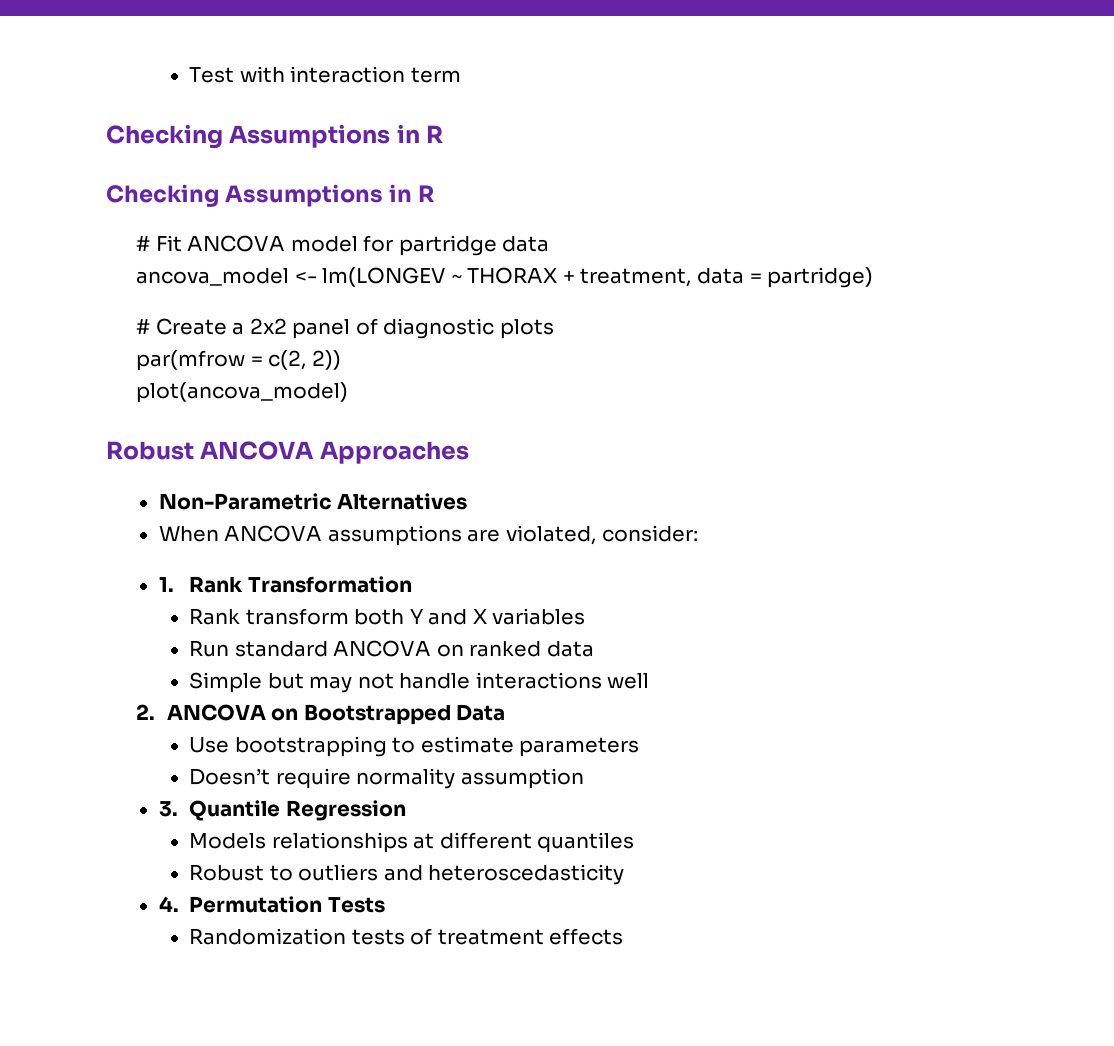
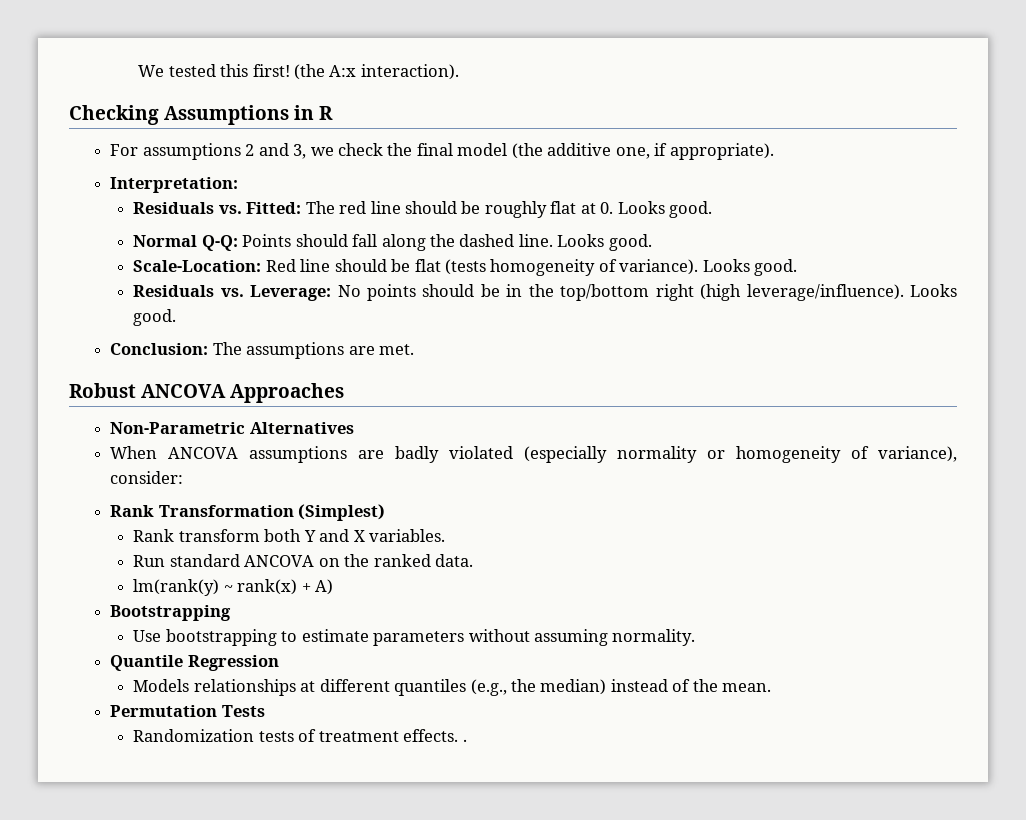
[189,66,461,83] [106,124,444,149] [106,184,436,207] [136,235,550,256] [136,267,874,288] [136,318,555,339] [136,350,341,371] [136,382,349,403] Test with interaction term // Checking Assumptions in R // Checking Assumptions in R // # Fit ANCOVA model for partridge data // ancova_model <- lm(LONGEV ~ THORAX + treatment, data = partridge) // # Create a 2x2 panel of diagnostic plots // par(mfrow = c(2, 2)) // plot(ancova_model) -> [138,64,459,80] [69,105,334,125] [110,143,774,160] [110,177,239,193] [133,201,713,218] [133,234,652,251] [133,259,798,276] [133,284,958,301] [133,309,177,326] [110,342,415,359] We tested this first! (the A:x interaction). // Checking Assumptions in R // For assumptions 2 and 3, we check the final model (the additive one, if appropriate). // Interpretation: // Residuals vs. Fitted: The red line should be roughly flat at 0. Looks good. // Normal Q-Q: Points should fall along the dashed line. Looks good. // Scale-Location: Red line should be flat (tests homogeneity of variance). Looks good. // Residuals vs. Leverage: No points should be in the top/bottom right (high leverage/influence). Looks good. // Conclusion: The assumptions are met.
[505,525,596,545] violated, -> [395,446,958,463] badly violated (especially normality or homogeneity of variance),
[158,577,174,592] 1. -> (184, 477) none
(412, 584) none -> [298,504,386,521] (Simplest)
[492,608,586,625] variables -> [369,529,446,542] variables.
[469,641,594,657] [189,672,650,693] [136,704,506,725] ranked data // Simple but may not handle interactions well // 2. ANCOVA on Bootstrapped Data -> [344,554,474,567] [133,579,334,596] [110,605,232,621] the ranked data. // lm(rank(y) ~ rank(x) + A) // Bootstrapping
[189,768,584,789] [158,801,178,817] // Doesn’t require normality assumption // 3. -> [468,629,696,646] without assuming normality. //
[189,864,625,885] [158,896,179,912] // Robust to outliers and heteroscedasticity // 4. -> [470,679,772,696] (e.g., the median) instead of the mean. //
[549,928,624,945] effects -> [403,729,467,742] effects. .

